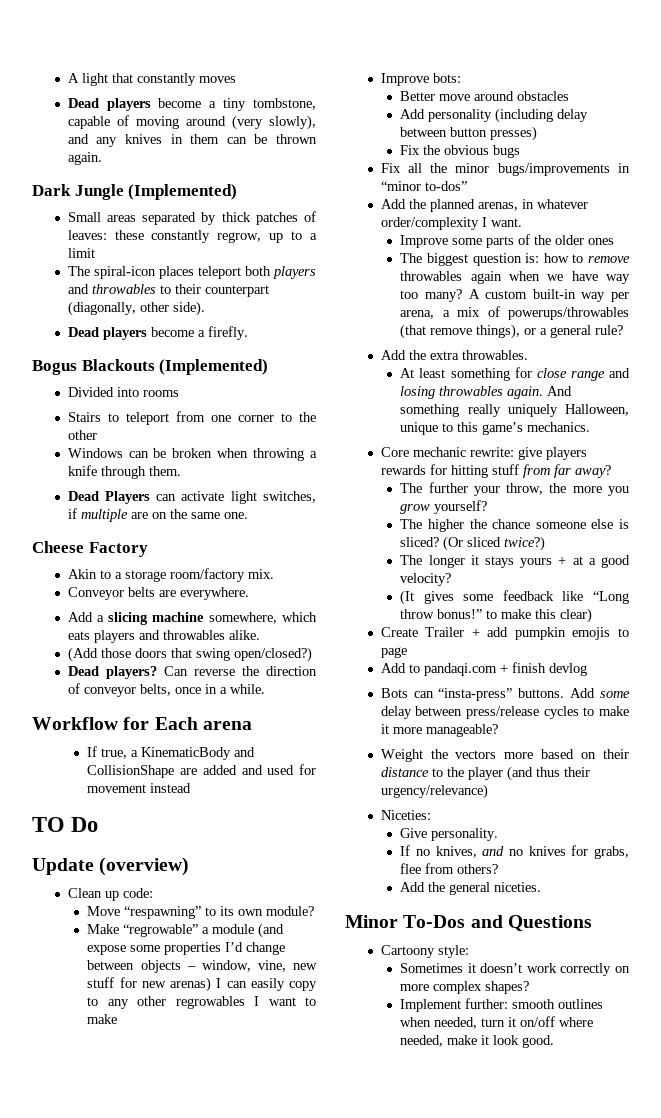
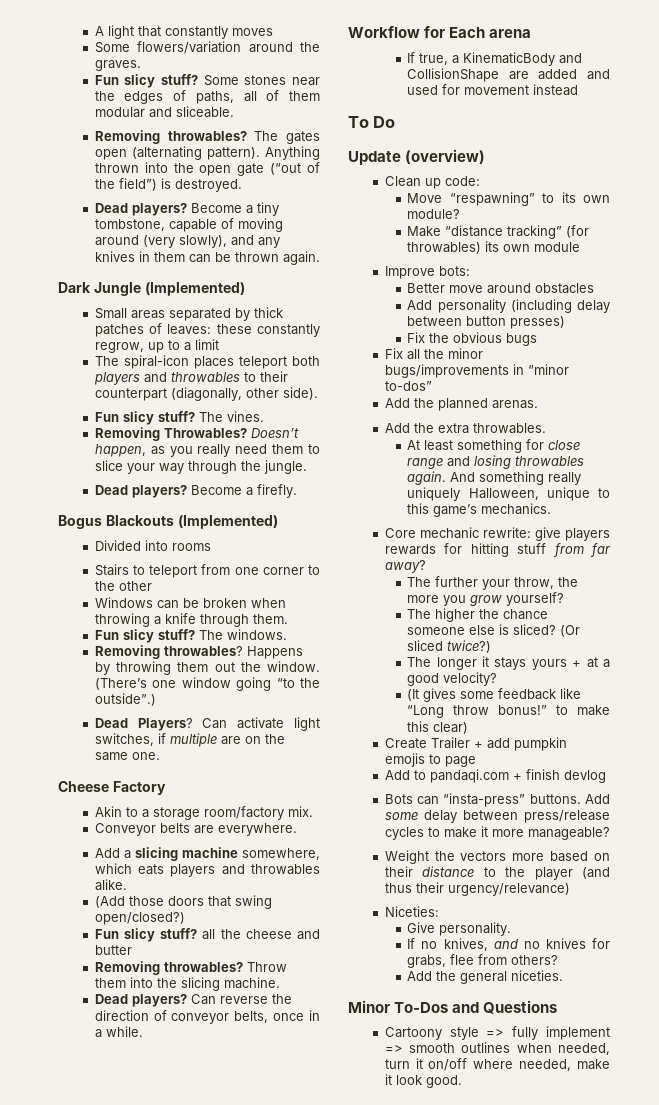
[67,98,202,111] // Dead players become -> [94,41,320,54] [94,60,141,71] [94,74,320,88] [94,90,320,104] [94,106,234,118] [94,130,320,144] [94,146,320,160] [94,162,320,176] [94,178,242,192] [94,203,242,216] // Some flowers/variation around the graves. // Fun slicy stuff? Some stones near the edges of paths, all of them modular and sliceable. // Removing throwables? The gates open (alternating pattern). Anything thrown into the open gate (“out of the field”) is destroyed. // Dead players? Become
[67,327,194,340] // Dead players become -> [94,411,264,425] [94,427,299,441] [94,444,320,457] [94,460,307,474] [94,485,242,498] // Fun slicy stuff? The vines. // Removing Throwables? Doesn’t happen, as you really need them to slice your way through the jungle. // Dead players? Become
[67,491,177,504] // Dead Players can -> [94,629,287,643] [94,645,303,659] [94,661,320,675] [94,677,320,691] [94,693,156,706] [94,718,228,731] // Fun slicy stuff? The windows. // Removing throwables? Happens by throwing them out the window. (There’s one window going “to the outside”.) // Dead Players? Can
(312, 654) none -> [94,928,320,942] [94,945,132,955] [94,961,287,975] [94,977,280,991] // Fun slicy stuff? all the cheese and butter // Removing throwables? Throw them into the slicing machine.
[32,817,65,832] TO -> [348,116,369,128] To
[123,923,285,938] [87,942,286,955] [87,960,318,973] [87,977,318,992] [87,996,316,1009] [87,1014,118,1024] “regrowable” a module (and expose some properties I’d change between objects – window, vine, new stuff for new arenas) I can easily copy to any other regrowables I want to make -> [445,225,590,239] [407,241,581,254] “distance tracking” (for throwables) its own module
[477,199,588,211] [380,217,522,230] [400,234,615,248] [400,253,630,266] [400,271,630,284] [400,289,629,302] [400,306,629,320] [400,324,624,339] arenas, in whatever order/complexity I want. // Improve some parts of the older ones // The biggest question is: how to remove throwables again when we have way too many? A custom built-in way per arena, a mix of powerups/throwables (that remove things), or a general rule? -> [491,400,538,409] arenas.
[437,945,469,958] [400,963,630,976] [400,981,530,994] [400,998,509,1012] style: // Sometimes it doesn’t work correctly on more complex shapes? // Implement further: -> [449,1026,610,1040] [384,1045,403,1053] style => fully implement =>

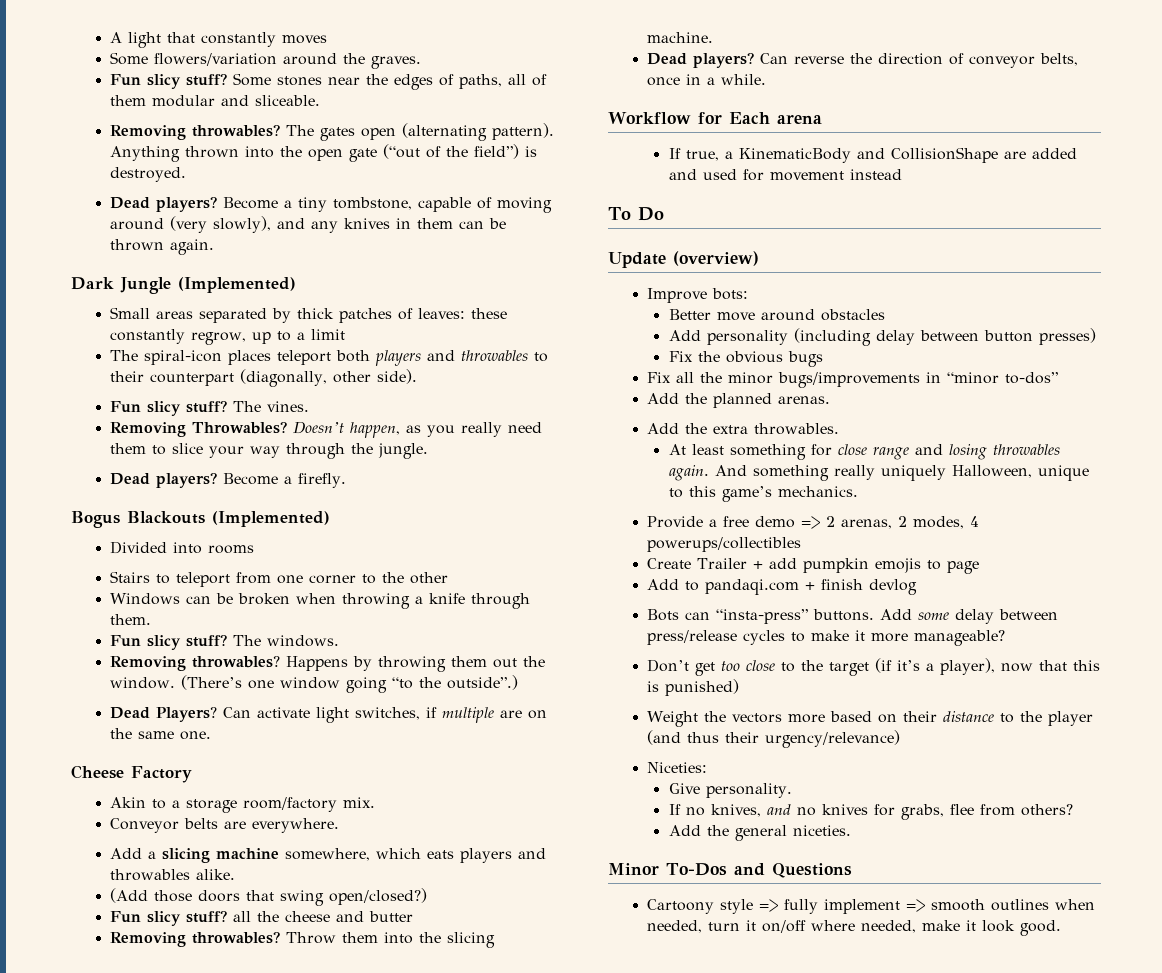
[384,176,480,189] [407,192,610,206] [407,209,461,219] [407,225,590,239] [407,241,581,254] // Clean up code: // Move “respawning” to its own module? // Make “distance tracking” (for throwables) its own module -> (759, 258) none
[384,527,610,541] [384,543,611,557] [384,560,426,573] [407,576,579,590] [407,592,565,606] [407,608,549,622] [407,624,581,637] [407,640,492,653] [407,656,610,670] [407,672,498,686] [407,688,582,702] [407,705,610,718] [407,721,469,734] Core mechanic rewrite: give players rewards for hitting stuff from far away? // The further your throw, the more you grow yourself? // The higher the chance someone else is sliced? (Or sliced twice?) // The longer it stays yours + at a good velocity? // (It gives some feedback like “Long throw bonus!” to make this clear) -> [647,516,980,529] [647,537,802,552] Provide a free demo => 2 arenas, 2 modes, 4 powerups/collectibles
(610, 833) none -> [647,658,1101,676] [647,679,740,696] // Don’t get too close to the target (if it’s a player), now that this is punished)

